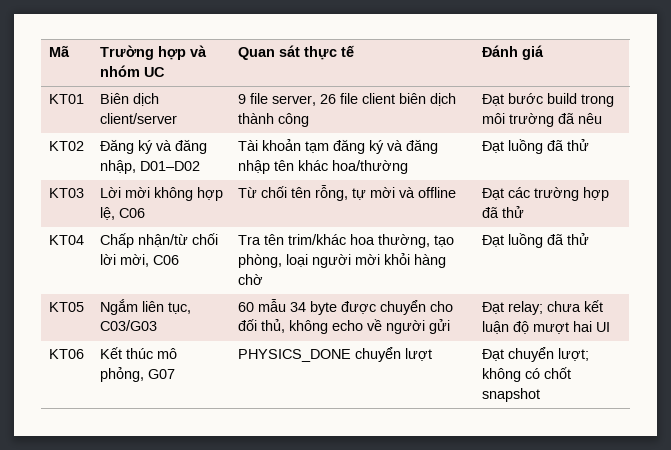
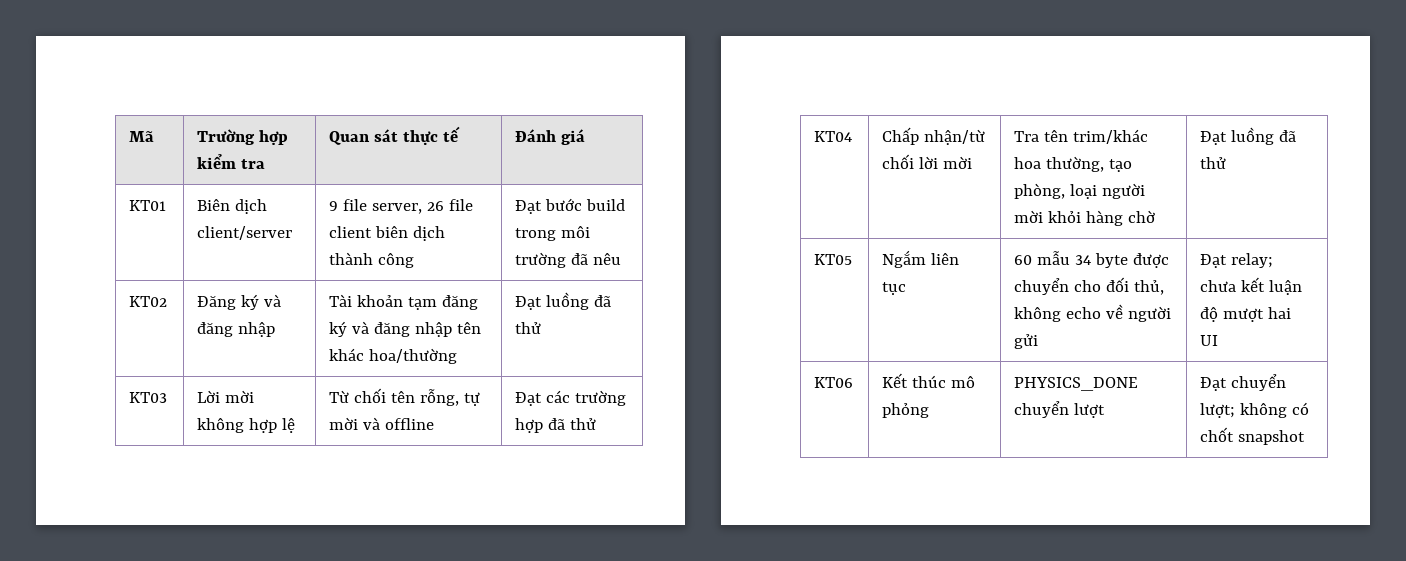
[189,45,207,57] [99,65,165,77] và nhóm UC -> [197,154,266,169] kiểm tra
[99,160,200,174] nhập, D01–D02 -> [238,322,276,337] nhập
[99,207,145,220] lệ, C06 -> [282,418,296,433] lệ
[119,254,179,267] mời, C06 -> [943,156,973,169] mời
[167,302,191,314] [99,320,157,331] tục, C03/G03 -> [882,282,907,295] tục
[99,367,175,382] phỏng, G07 -> [882,403,930,418] phỏng

